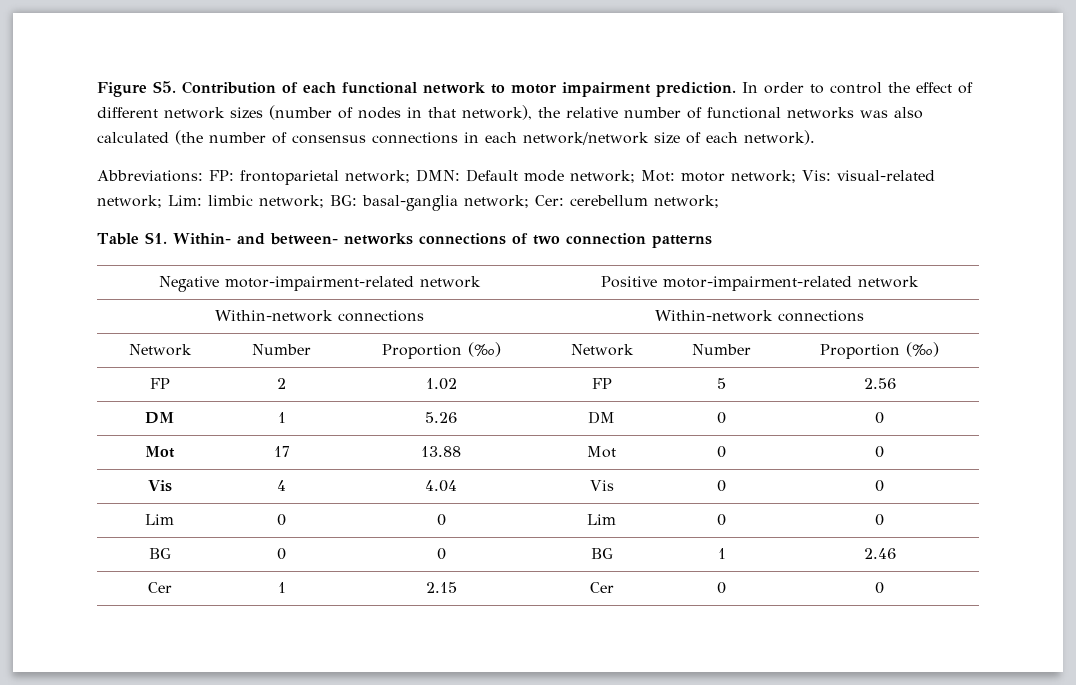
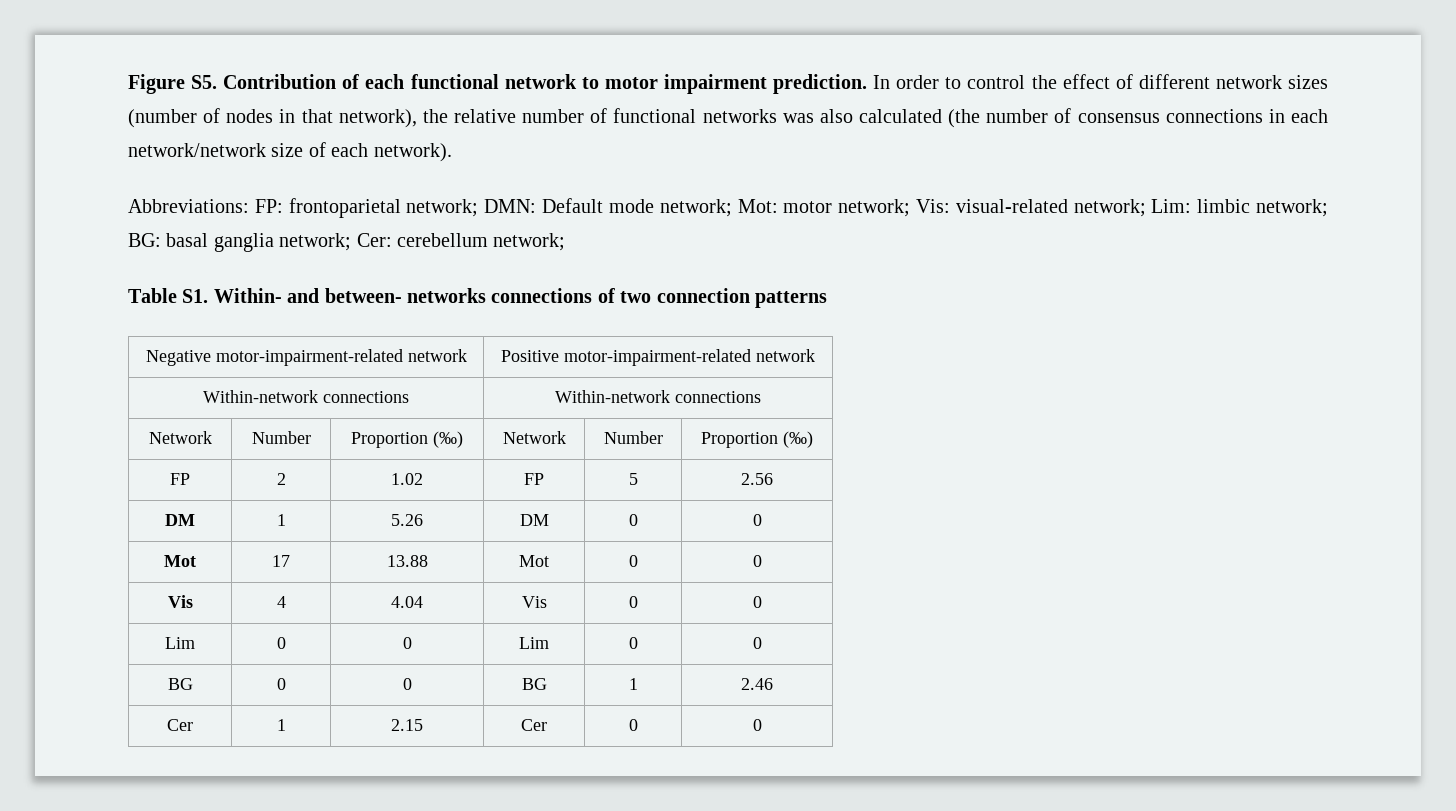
[362,195,458,211] basal-ganglia -> [166,233,274,252] basal ganglia

